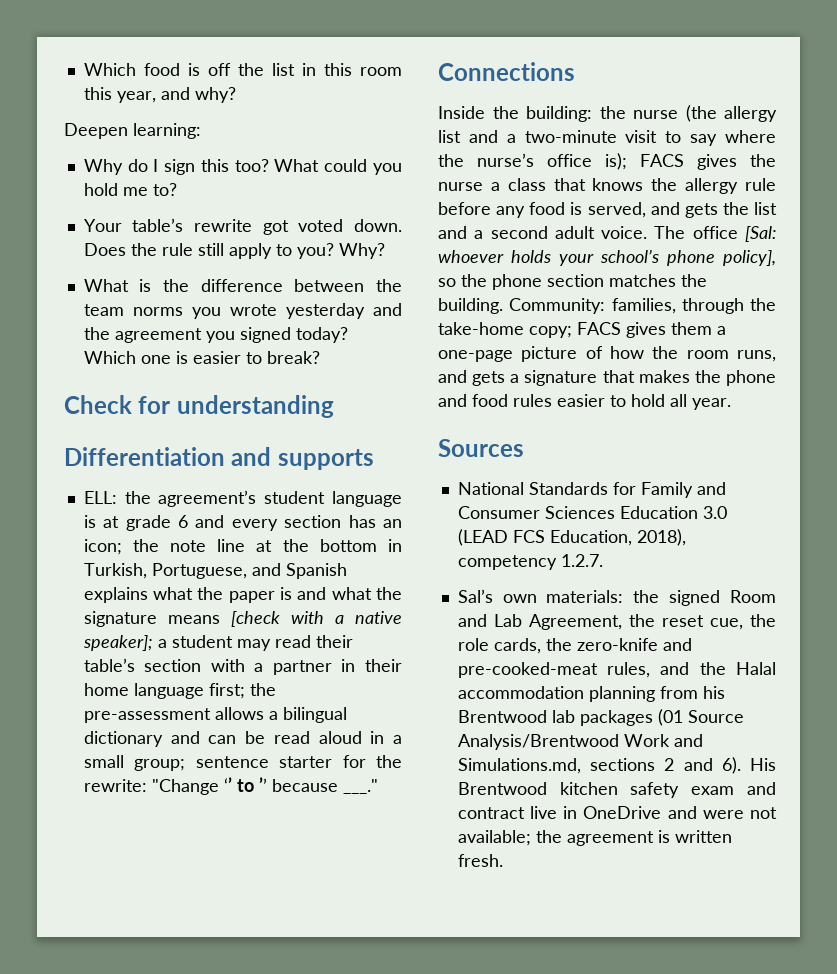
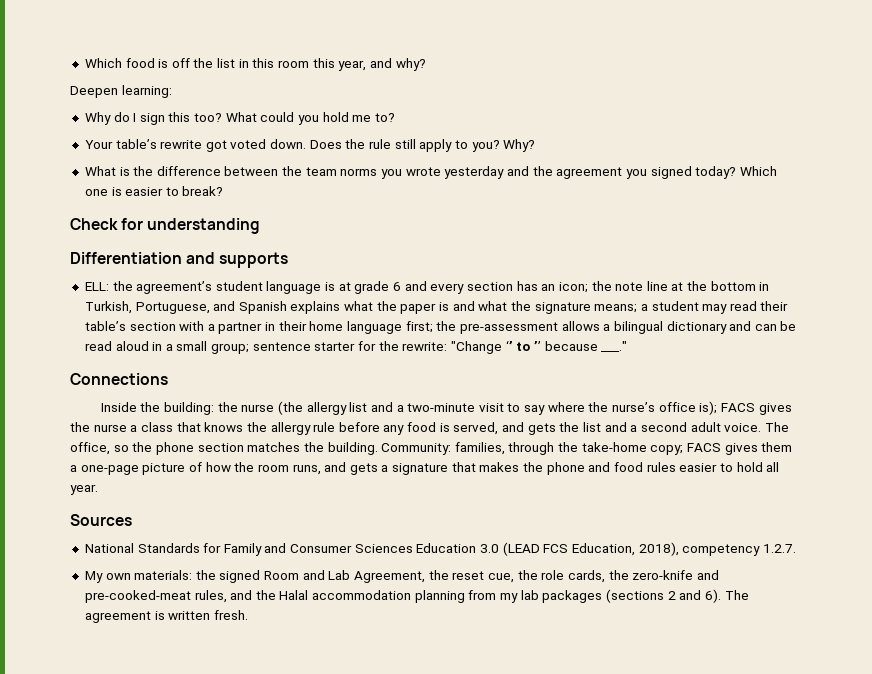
[167,611,402,627] [82,635,153,651] means [check with a native speaker]; -> [594,304,638,313] means;
[692,226,776,242] [438,249,776,266] office [Sal: whoever holds your school’s phone policy], -> [70,442,110,455] office,
[457,589,493,603] Sal’s -> [84,571,103,583] My
[702,686,725,699] [457,709,744,726] [457,734,703,750] [457,757,776,774] [457,782,776,798] [457,806,777,819] [457,830,562,846] his Brentwood lab packages (01 Source Analysis/Brentwood Work and Simulations.md, sections 2 and 6). His Brentwood kitchen safety exam and contract live in OneDrive and were not available; the -> [500,589,749,603] my lab packages (sections 2 and 6). The

